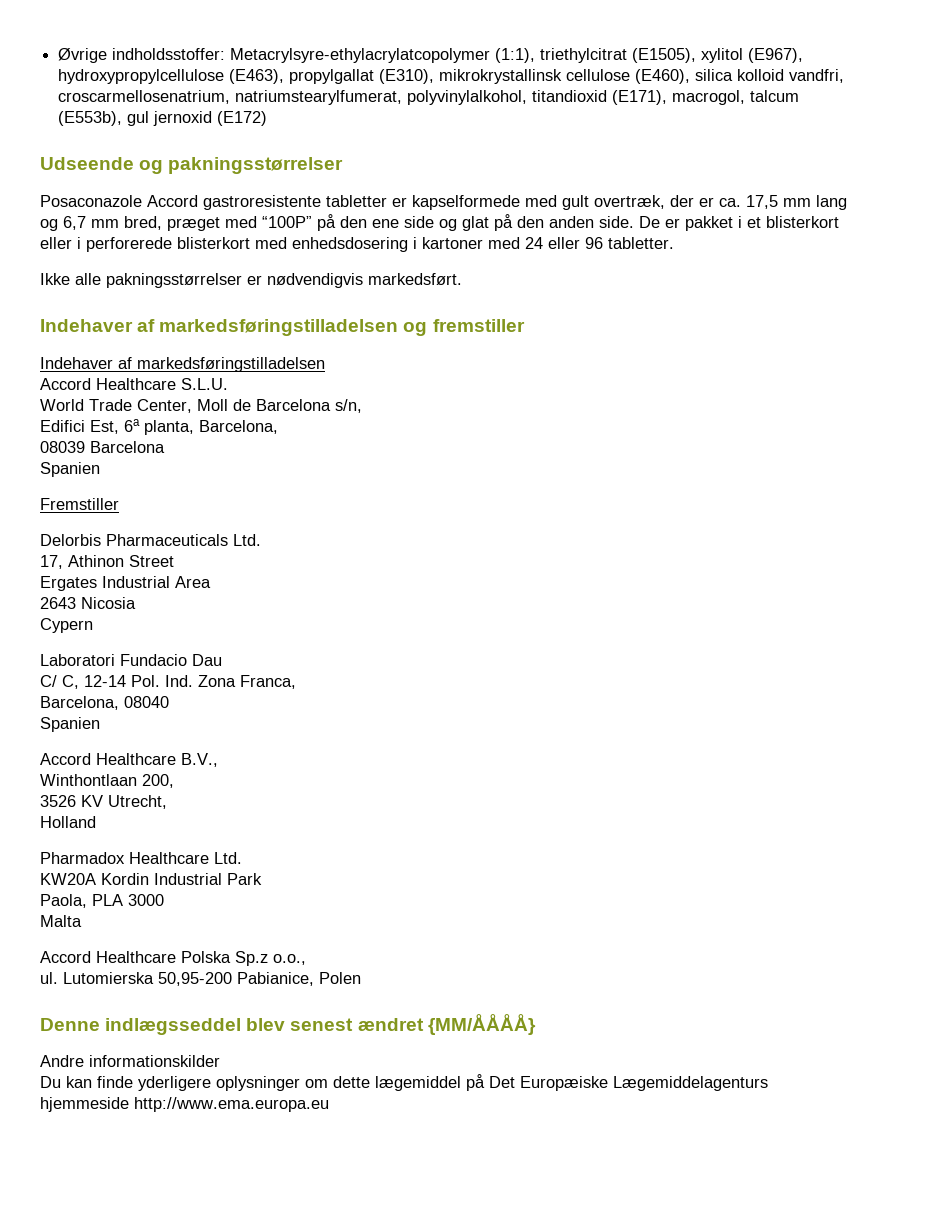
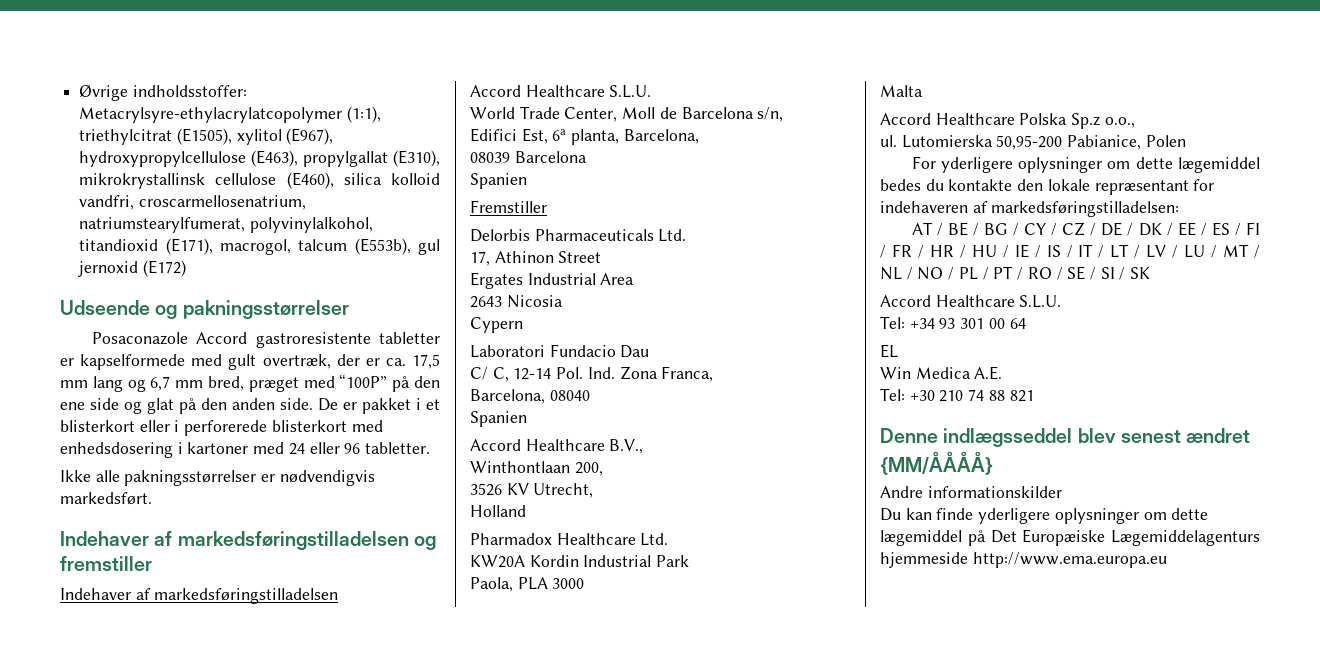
(361, 978) none -> [911,156,1260,173] [880,179,1215,195] [880,201,1180,217] [911,222,1260,236] [880,244,1260,258] [880,266,1151,280] [880,295,1062,308] [880,316,1026,329] [880,344,898,358] [880,366,1003,380] [880,388,1034,402] // For yderligere oplysninger om dette lægemiddel bedes du kontakte den lokale repræsentant for indehaveren af markedsføringstilladelsen: // AT / BE / BG / CY / CZ / DE / DK / EE / ES / FI / FR / HR / HU / IE / IS / IT / LT / LV / LU / MT / NL / NO / PL / PT / RO / SE / SI / SK // Accord Healthcare S.L.U. // Tel: +34 93 301 00 64 // EL // Win Medica Α.Ε. // Τel: +30 210 74 88 821

